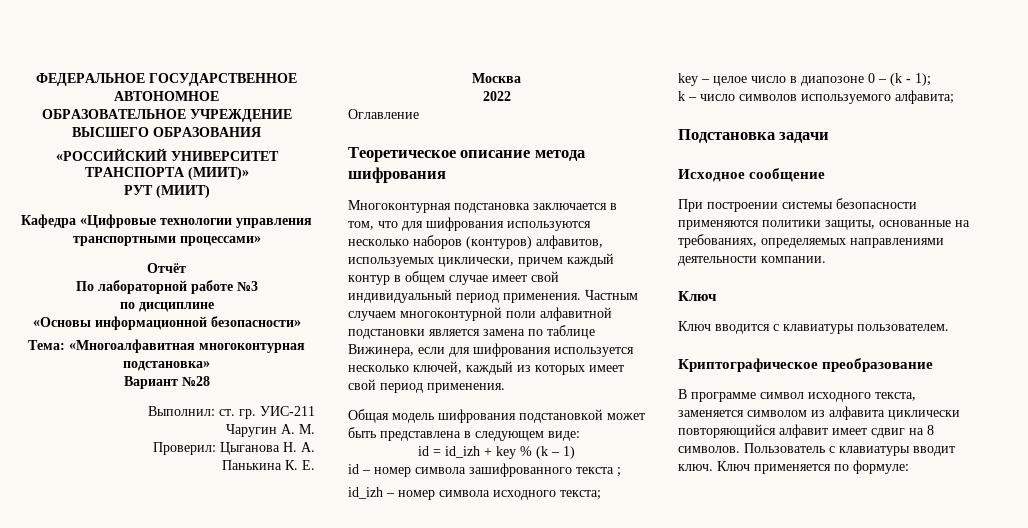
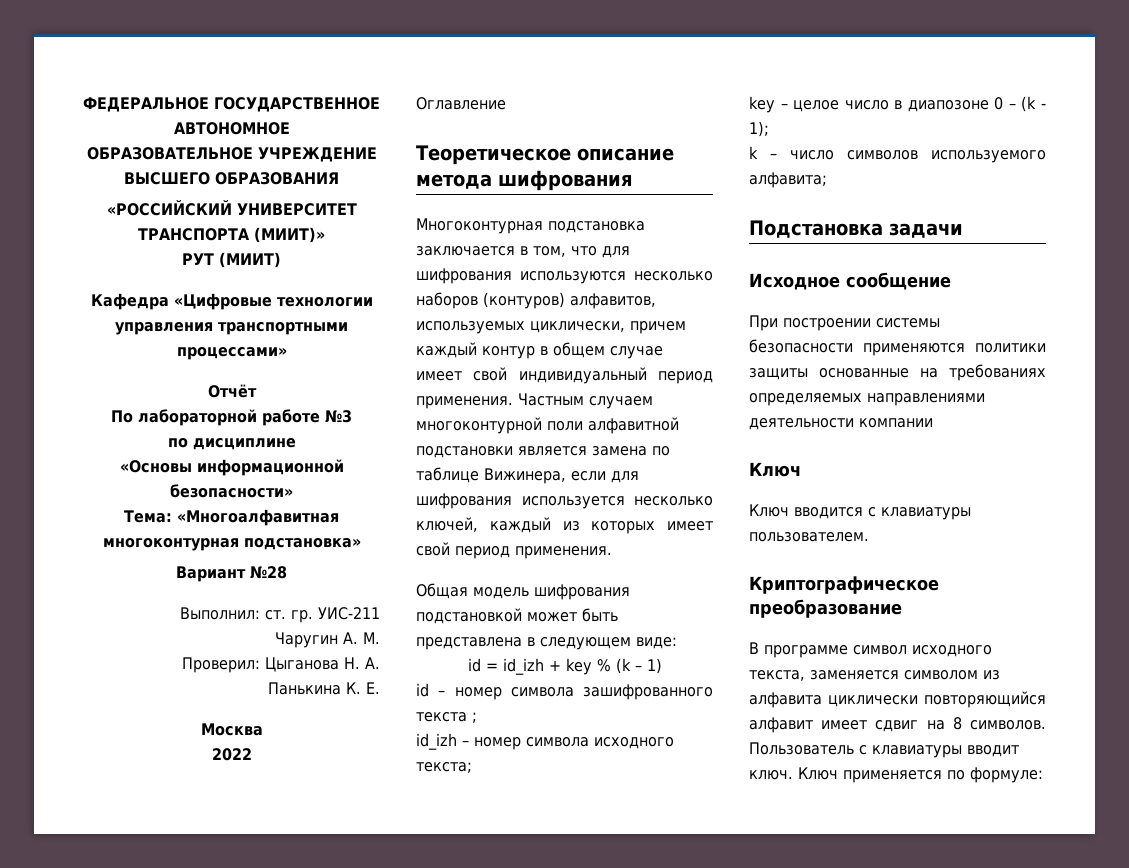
[825,220,875,230] защиты, -> [749,368,808,380] защиты
[678,234,757,248] требованиях, -> [949,364,1046,381] требованиях
[761,256,826,263] компании. -> [859,418,933,428] компании

